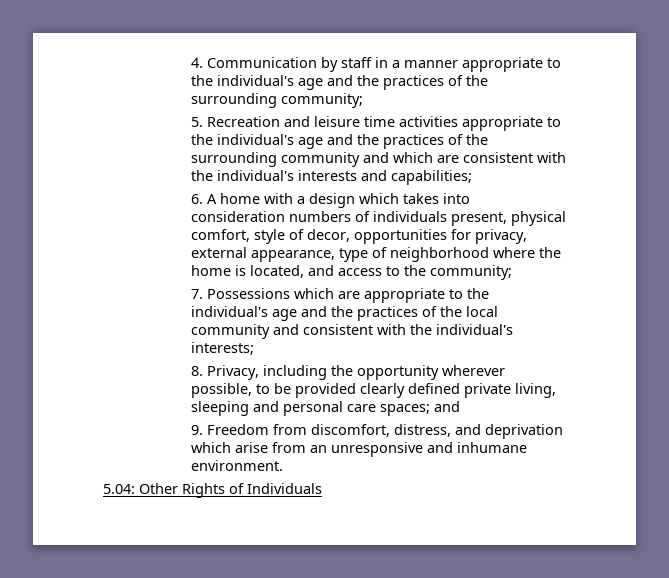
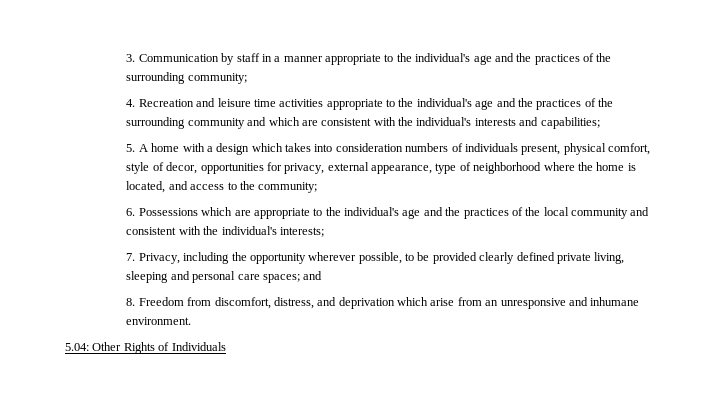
[190,58,203,68] 4. -> [126,54,136,62] 3.
[190,117,203,127] 5. -> [126,99,136,107] 4.
[190,194,203,204] 6. -> [126,144,136,152] 5.
[190,289,203,299] 7. -> [126,208,136,216] 6.
[190,366,203,376] 8. -> [126,253,136,261] 7.
[190,425,203,435] 9. -> [126,298,136,306] 8.

